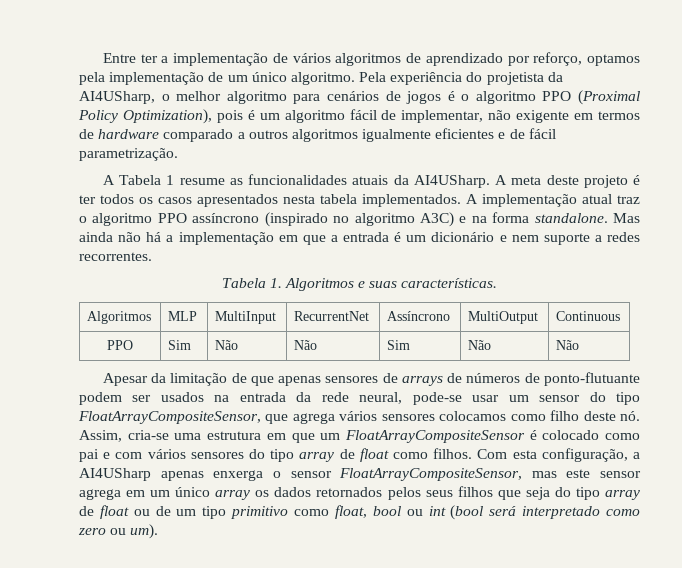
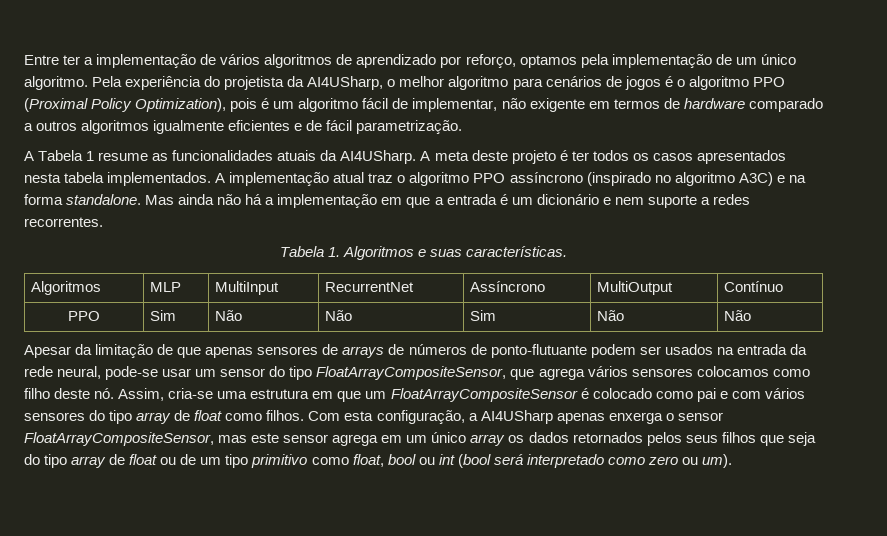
[556,311,621,321] Continuous -> [723,281,783,292] Contínuo

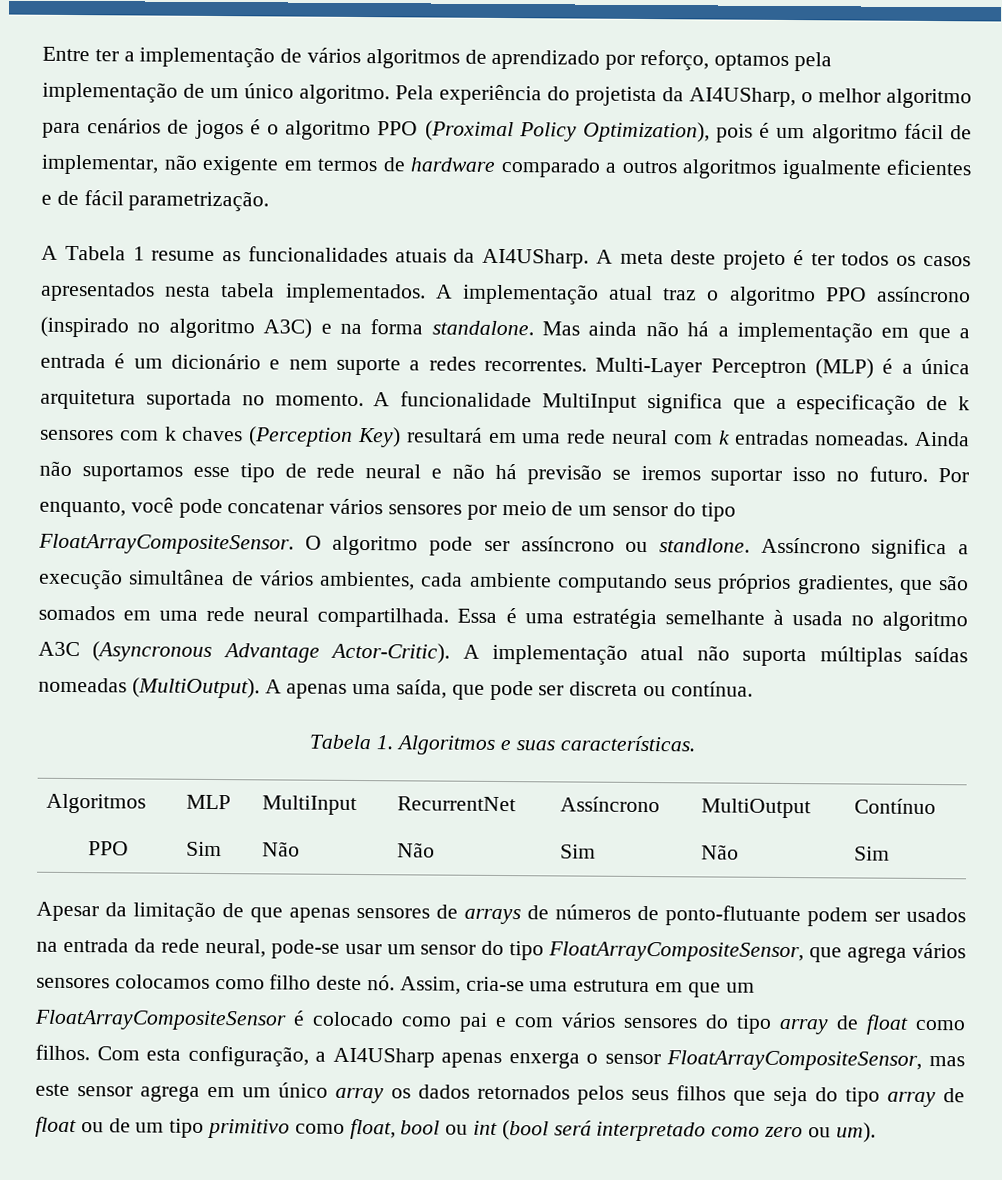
(103, 222) none -> [595,357,971,379] [40,389,971,415] [40,426,970,448] [39,460,969,486] [39,497,736,522] [38,533,970,560] [38,568,969,596] [38,605,968,632] [38,641,968,667] [38,677,753,701] Multi-Layer Perceptron (MLP) é a única arquitetura suportada no momento. A funcionalidade MultiInput significa que a especificação de k sensores com k chaves (Perception Key) resultará em uma rede neural com k entradas nomeadas. Ainda não suportamos esse tipo de rede neural e não há previsão se iremos suportar isso no futuro. Por enquanto, você pode concatenar vários sensores por meio de um sensor do tipo FloatArrayCompositeSensor. O algoritmo pode ser assíncrono ou standlone. Assíncrono significa a execução simultânea de vários ambientes, cada ambiente computando seus próprios gradientes, que são somados em uma rede neural compartilhada. Essa é uma estratégia semelhante à usada no algoritmo A3C (Asyncronous Advantage Actor-Critic). A implementação atual não suporta múltiplas saídas nomeadas (MultiOutput). A apenas uma saída, que pode ser discreta ou contínua.
[723,310,751,321] Não -> [854,846,891,861] Sim

